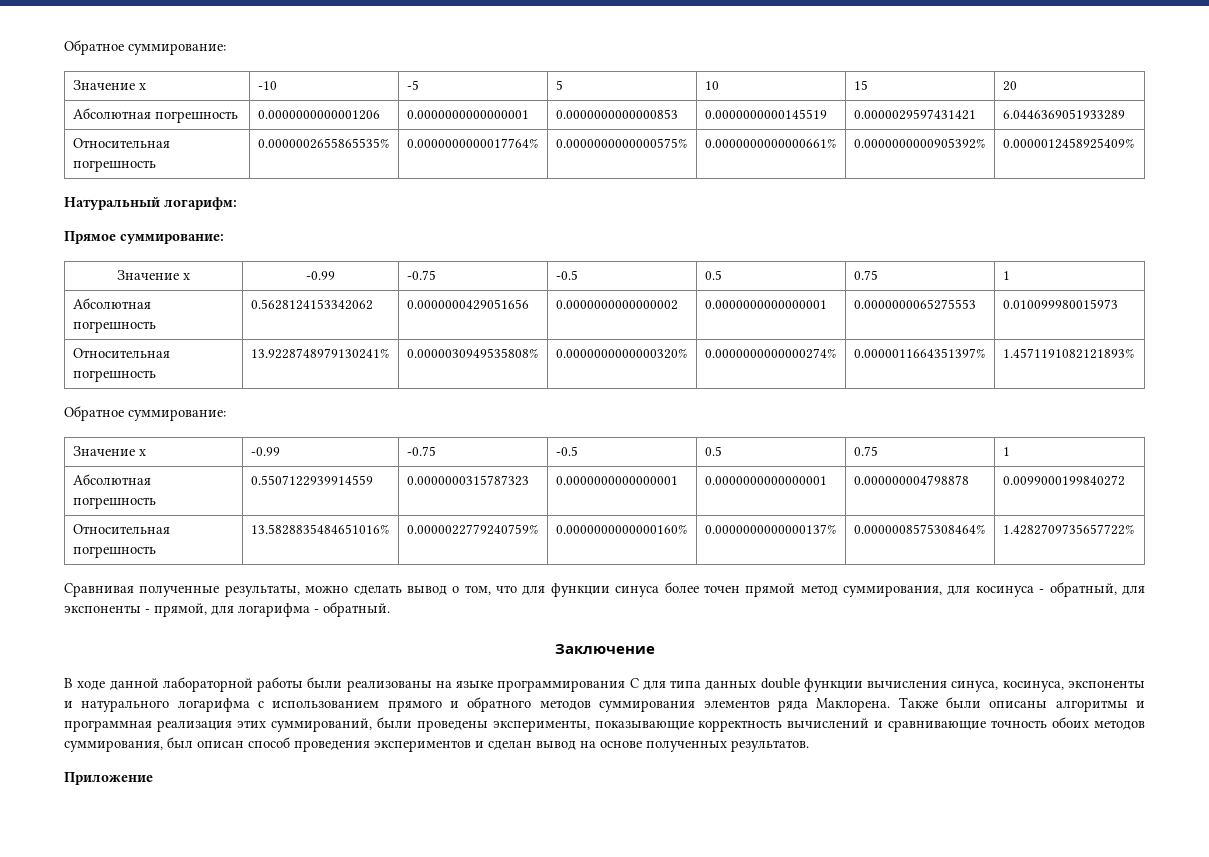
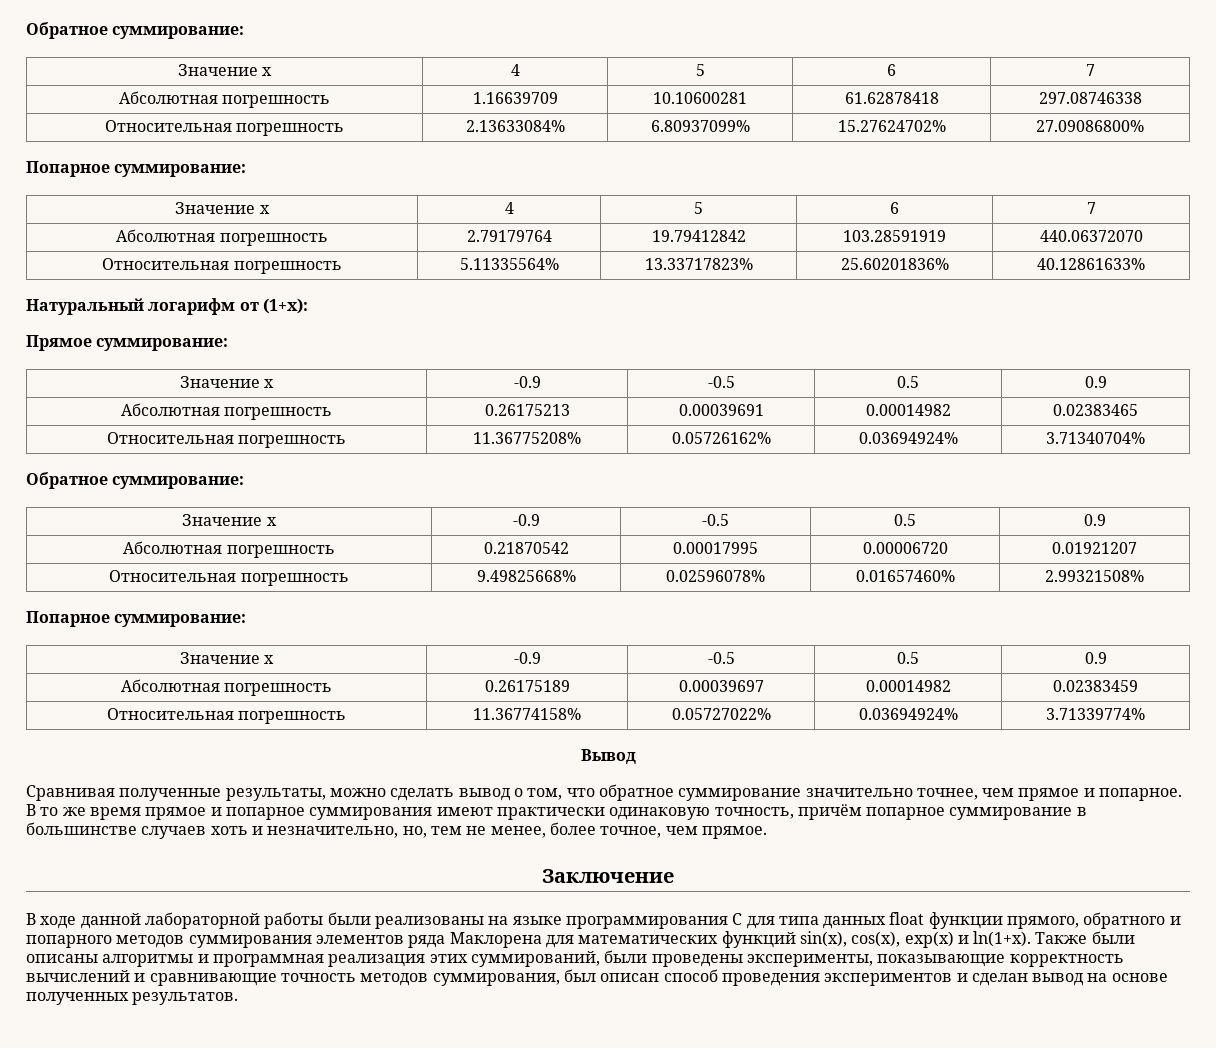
[64,40,226,55] [72,80,146,90] [257,81,277,90] [406,80,419,90] [555,80,563,90] [704,81,719,90] [853,80,868,90] [1002,81,1017,91] [72,108,238,123] [257,110,380,120] [406,110,529,119] [555,109,678,119] [704,109,827,119] [853,109,976,120] [1002,109,1125,120] [72,138,170,148] [72,160,156,172] [257,138,389,149] [406,138,538,148] [555,138,687,148] [704,138,836,148] [853,138,985,149] [1002,138,1134,149] [64,196,237,210] Обратное суммирование: // Значение х | -10 | -5 | 5 | 10 | 15 | 20 // Абсолютная погрешность | 0.0000000000001206 | 0.0000000000000001 | 0.0000000000000853 | 0.0000000000145519 | 0.0000029597431421 | 6.0446369051933289 // Относительная погрешность | 0.0000002655865535% | 0.0000000000017764% | 0.0000000000000575% | 0.0000000000000661% | 0.0000000000905392% | 0.0000012458925409% // Натуральный логарифм: -> [26,22,245,39] [177,64,273,76] [510,64,520,76] [695,64,705,76] [887,64,896,76] [1085,64,1095,76] [118,91,331,108] [472,92,558,104] [653,92,747,104] [844,92,939,104] [1038,92,1142,104] [104,120,345,136] [465,120,565,132] [650,120,750,132] [837,120,946,132] [1036,120,1144,132] [26,161,247,177] [175,202,270,214] [504,202,514,214] [694,202,703,214] [890,202,899,214] [1086,202,1096,214] [116,229,328,246] [466,230,552,242] [651,230,746,242] [843,230,946,242] [1039,230,1143,242] [102,258,342,274] [459,258,559,270] [644,258,753,270] [840,258,949,270] [1037,258,1145,270] [26,298,308,315] Обратное суммирование: // Значение х | 4 | 5 | 6 | 7 // Абсолютная погрешность | 1.16639709 | 10.10600281 | 61.62878418 | 297.08746338 // Относительная погрешность | 2.13633084% | 6.80937099% | 15.27624702% | 27.09086800% // Попарное суммирование: // Значение х | 4 | 5 | 6 | 7 // Абсолютная погрешность | 2.79179764 | 19.79412842 | 103.28591919 | 440.06372070 // Относительная погрешность | 5.11335564% | 13.33717823% | 25.60201836% | 40.12861633% // Натуральный логарифм от (1+x):
[306,271,335,280] [406,270,436,280] [555,270,578,280] [704,270,722,280] [853,270,878,280] [1002,271,1010,280] [72,298,151,309] [72,321,156,333] [250,299,373,310] [406,299,529,310] [555,300,678,310] [704,300,827,309] [853,299,976,310] [1002,299,1118,309] [72,348,170,358] [72,370,156,382] [250,348,389,359] [406,348,538,358] [555,348,687,359] [704,348,836,359] [853,348,985,358] [1002,348,1134,359] [64,406,226,421] [72,446,146,456] [250,447,280,456] [406,446,436,456] [555,446,578,456] [704,446,722,456] [853,446,878,456] [1002,447,1010,456] [72,474,151,485] [72,497,156,509] [250,475,373,486] [406,475,529,486] [555,476,678,485] [704,476,827,485] [853,475,969,485] [1002,475,1125,486] [72,524,170,534] [72,546,156,558] [250,524,389,535] [406,524,538,535] [555,524,687,534] [704,524,836,534] [853,524,985,534] [1002,524,1134,535] -0.99 | -0.75 | -0.5 | 0.5 | 0.75 | 1 // Абсолютная погрешность | 0.5628124153342062 | 0.0000000429051656 | 0.0000000000000002 | 0.0000000000000001 | 0.0000000065275553 | 0.010099980015973 // Относительная погрешность | 13.9228748979130241% | 0.0000030949535808% | 0.0000000000000320% | 0.0000000000000274% | 0.0000011664351397% | 1.4571191082121893% // Обратное суммирование: // Значение х | -0.99 | -0.75 | -0.5 | 0.5 | 0.75 | 1 // Абсолютная погрешность | 0.5507122939914559 | 0.0000000315787323 | 0.0000000000000001 | 0.0000000000000001 | 0.000000004798878 | 0.0099000199840272 // Относительная погрешность | 13.5828835484651016% | 0.0000022779240759% | 0.0000000000000160% | 0.0000000000000137% | 0.0000008575308464% | 1.4282709735657722% -> [513,376,541,388] [707,376,735,388] [897,376,919,388] [1084,376,1107,388] [120,403,333,420] [484,404,570,416] [678,404,764,416] [865,404,951,416] [1053,404,1138,416] [106,432,347,448] [473,432,581,444] [671,432,771,444] [858,432,958,444] [1046,432,1145,444] [26,472,245,489] [182,514,277,526] [512,514,540,526] [702,514,729,526] [894,514,916,526] [1083,514,1106,526] [123,541,335,558] [483,542,569,554] [673,542,758,554] [862,542,948,554] [1052,542,1137,554] [109,570,349,586] [476,570,576,582] [666,570,765,582] [855,570,955,582] [1045,570,1144,582] [26,611,247,627] [179,652,275,664] [513,652,541,664] [707,652,735,664] [897,652,919,664] [1084,652,1107,664] [120,679,333,696] [484,680,570,692] [678,680,764,692] [865,680,951,692] [1053,680,1138,692] [106,708,347,724] [473,708,581,720] [671,708,771,720] [858,708,958,720] [1046,708,1145,720] [580,749,636,764] -0.9 | -0.5 | 0.5 | 0.9 // Абсолютная погрешность | 0.26175213 | 0.00039691 | 0.00014982 | 0.02383465 // Относительная погрешность | 11.36775208% | 0.05726162% | 0.03694924% | 3.71340704% // Обратное суммирование: // Значение х | -0.9 | -0.5 | 0.5 | 0.9 // Абсолютная погрешность | 0.21870542 | 0.00017995 | 0.00006720 | 0.01921207 // Относительная погрешность | 9.49825668% | 0.02596078% | 0.01657460% | 2.99321508% // Попарное суммирование: // Значение х | -0.9 | -0.5 | 0.5 | 0.9 // Абсолютная погрешность | 0.26175189 | 0.00039697 | 0.00014982 | 0.02383459 // Относительная погрешность | 11.36774158% | 0.05727022% | 0.03694924% | 3.71339774% // Вывод
[522,582,1146,597] [64,602,390,617] для функции синуса более точен прямой метод суммирования, для косинуса - обратный, для экспоненты - прямой, для логарифма - обратный. -> [598,784,1183,801] [26,804,1087,820] [26,822,767,839] обратное суммирование значительно точнее, чем прямое и попарное. В то же время прямое и попарное суммирования имеют практически одинаковую точность, причём попарное суммирование в большинстве случаев хоть и незначительно, но, тем не менее, более точное, чем прямое.
[760,678,1146,692] [64,697,891,712] double функции вычисления синуса, косинуса, экспоненты и натурального логарифма с использованием прямого и обратного методов суммирования элементов ряда Маклорена. -> [889,912,1181,929] [26,931,1032,948] float функции прямого, обратного и попарного методов суммирования элементов ряда Маклорена для математических функций sin(x), cos(x), exp(x) и ln(1+x).
[1052,717,1090,728] обоих -> (356, 977) none
[64,772,153,785] // Приложение -> (239, 998) none

